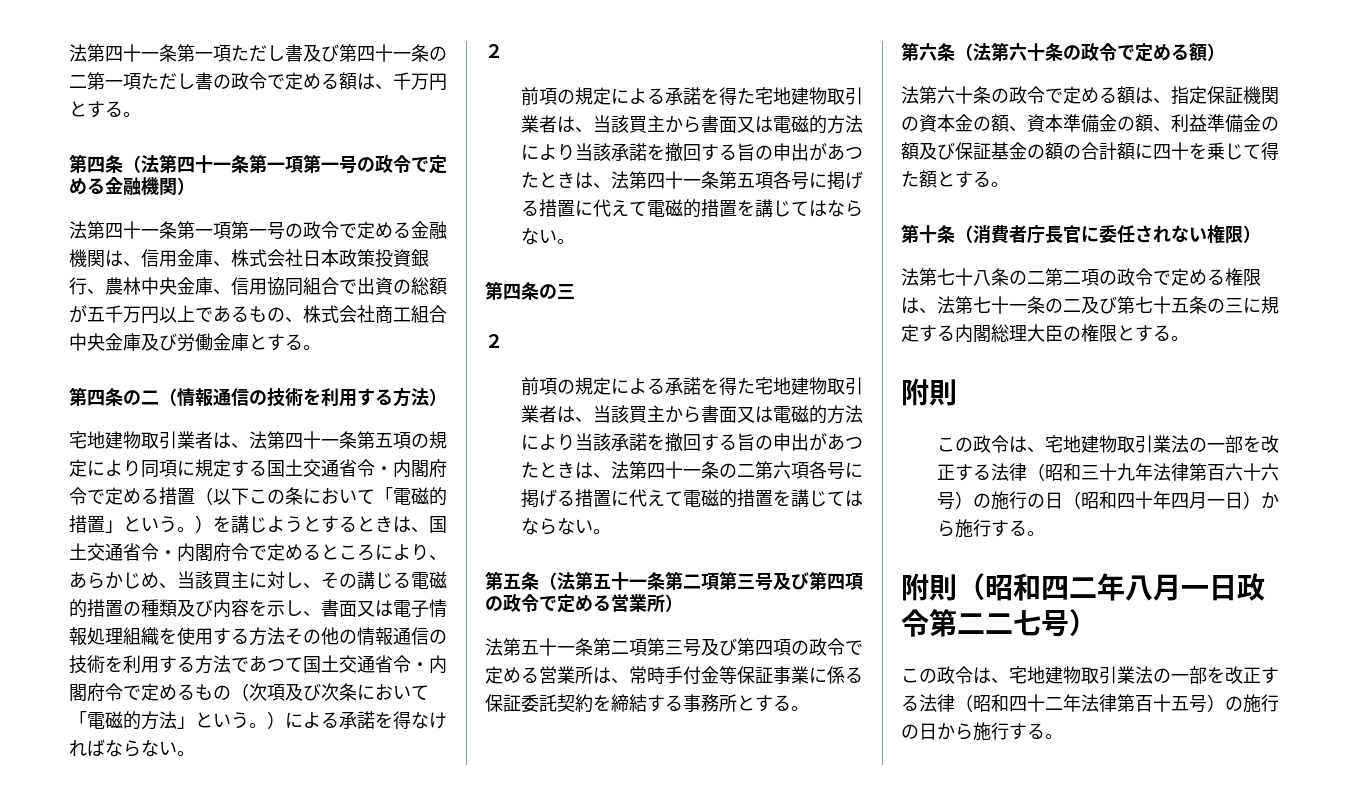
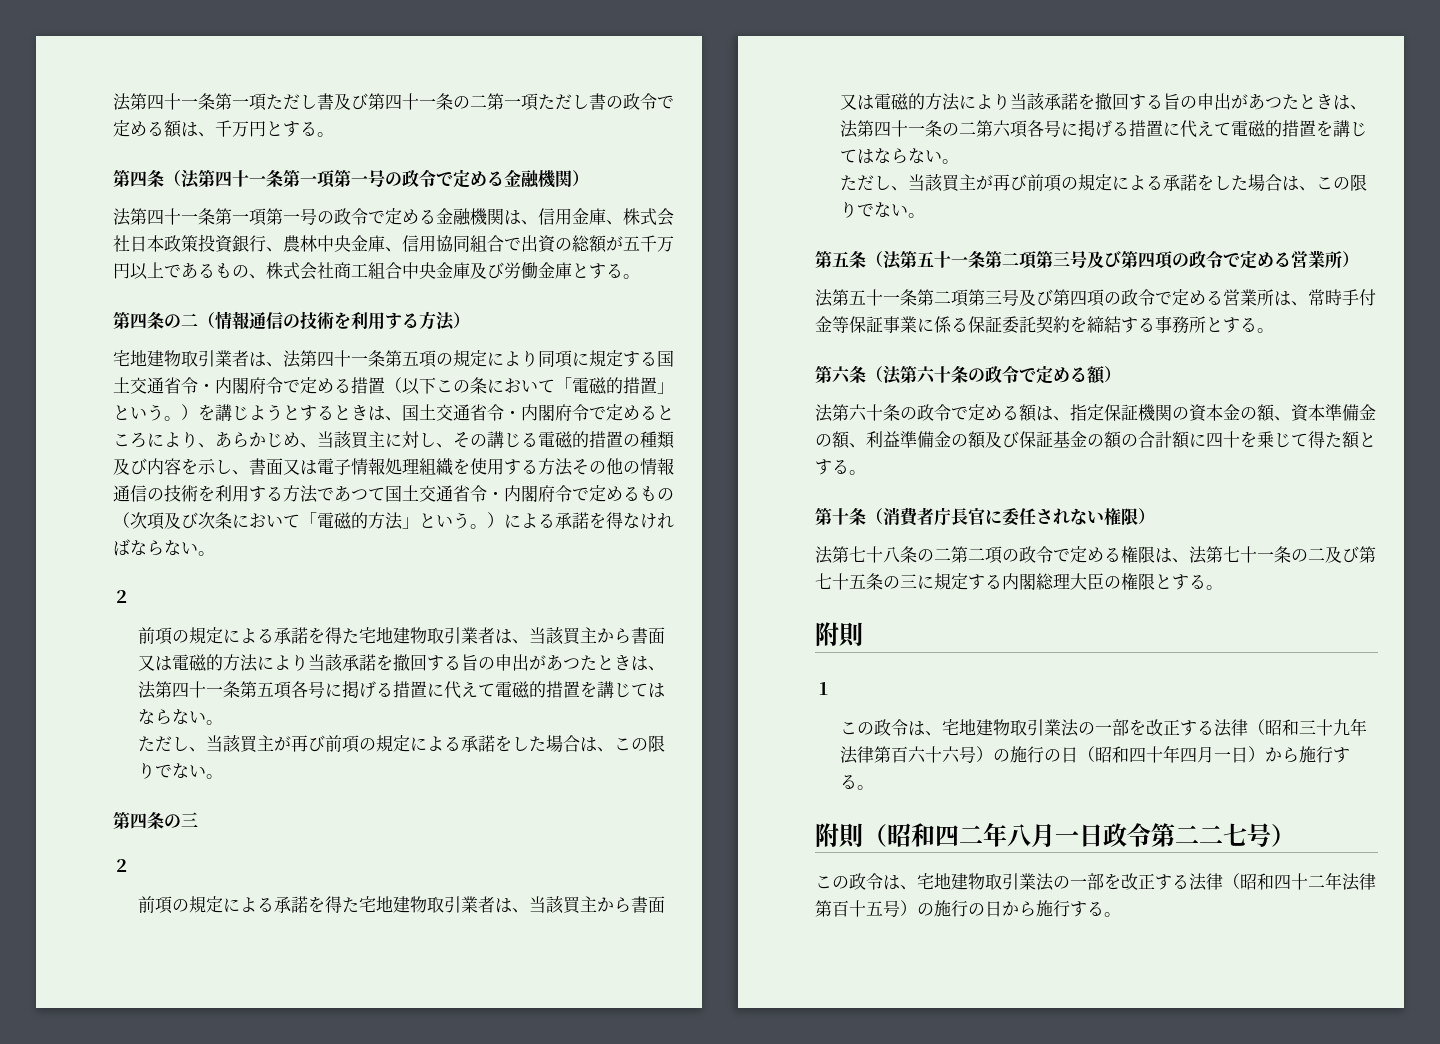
(575, 241) none -> [137,735,665,753] [137,762,223,779] // ただし、当該買主が再び前項の規定による承諾をした場合は、この限りでない。
(611, 531) none -> [839,174,1367,192] [839,201,925,218] // ただし、当該買主が再び前項の規定による承諾をした場合は、この限りでない。
(957, 392) none -> [815,682,832,695] // １

